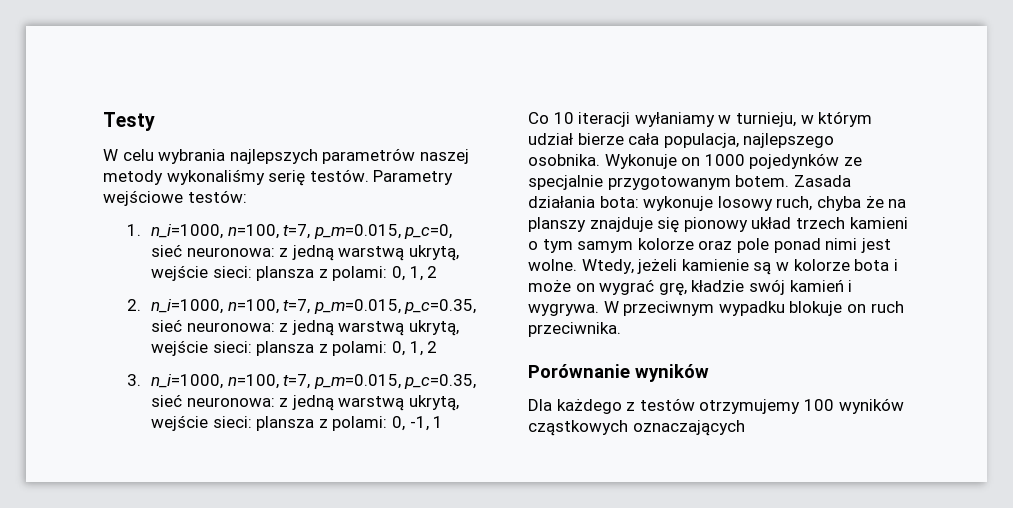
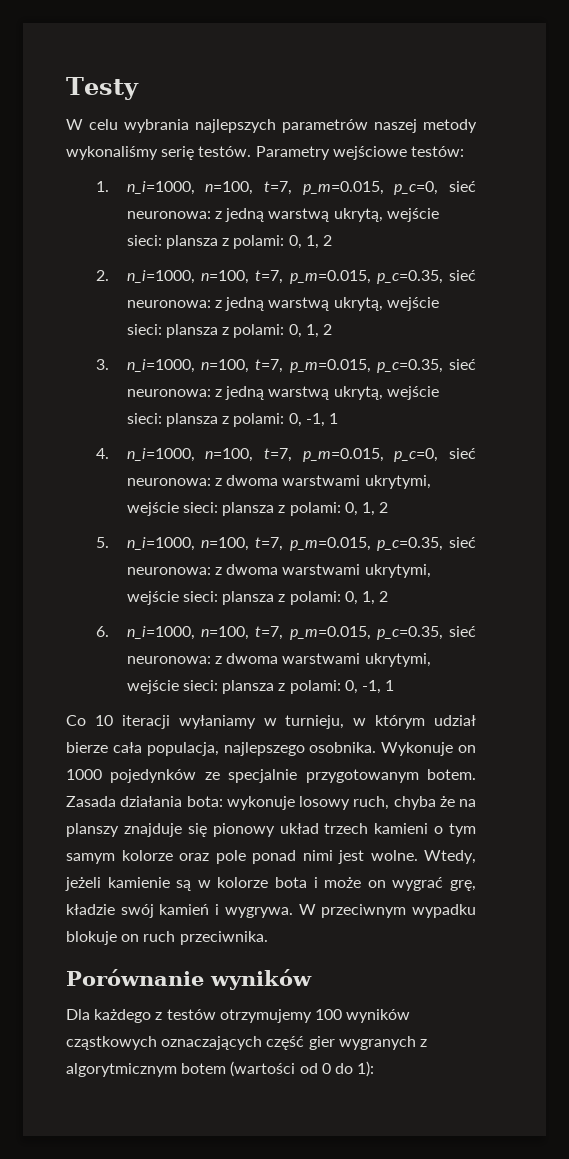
(444, 422) none -> [96,448,476,462] [126,475,431,489] [126,502,389,516] [96,537,476,551] [126,564,431,578] [126,591,389,605] [96,626,476,640] [126,653,431,667] [126,680,395,694] // 4. n_i=1000, n=100, t=7, p_m=0.015, p_c=0, sieć neuronowa: z dwoma warstwami ukrytymi, wejście sieci: plansza z polami: 0, 1, 2 // 5. n_i=1000, n=100, t=7, p_m=0.015, p_c=0.35, sieć neuronowa: z dwoma warstwami ukrytymi, wejście sieci: plansza z polami: 0, 1, 2 // 6. n_i=1000, n=100, t=7, p_m=0.015, p_c=0.35, sieć neuronowa: z dwoma warstwami ukrytymi, wejście sieci: plansza z polami: 0, -1, 1
(745, 428) none -> [266,1036,427,1050] [66,1061,375,1077] część gier wygranych z algorytmicznym botem (wartości od 0 do 1):

